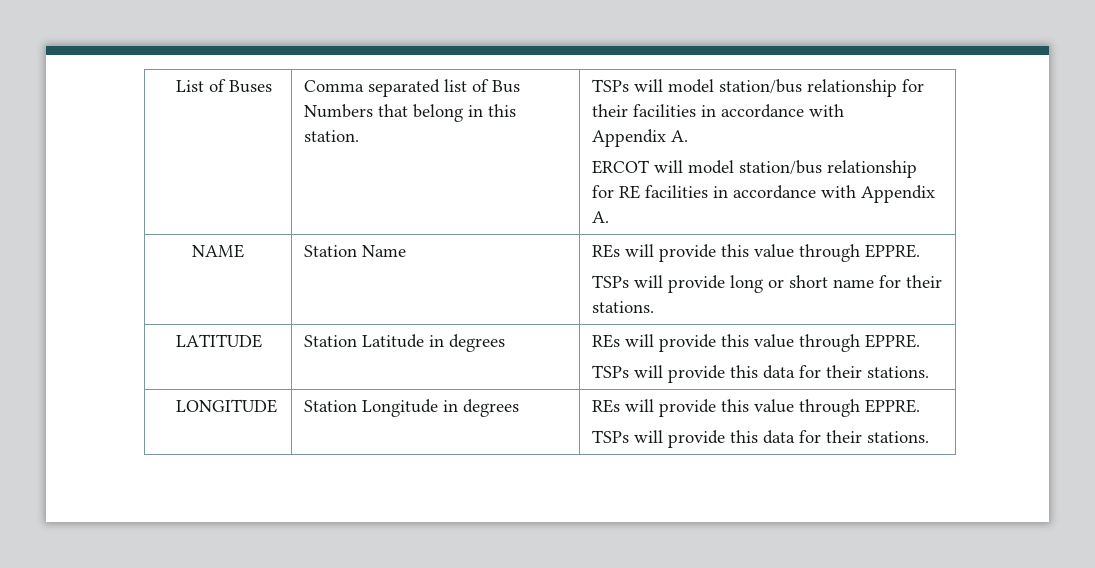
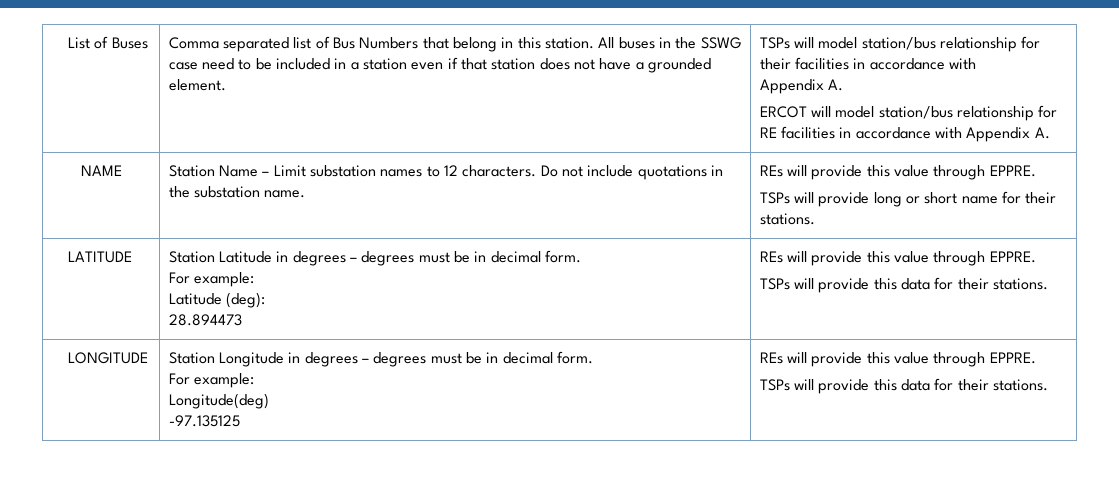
(360, 136) none -> [598,37,741,49] [168,57,711,73] [168,79,226,91] All buses in the SSWG case need to be included in a station even if that station does not have a grounded element.
(407, 251) none -> [262,165,723,180] [168,186,306,198] – Limit substation names to 12 characters. Do not include quotations in the substation name.
(506, 343) none -> [349,250,581,266] [168,272,255,287] [168,292,266,308] [168,314,242,326] – degrees must be in decimal form. // For example: // Latitude (deg): // 28.894473
(520, 408) none -> [361,351,593,367] [168,373,255,388] [168,393,269,409] [168,415,240,427] – degrees must be in decimal form. // For example: // Longitude(deg) // -97.135125

